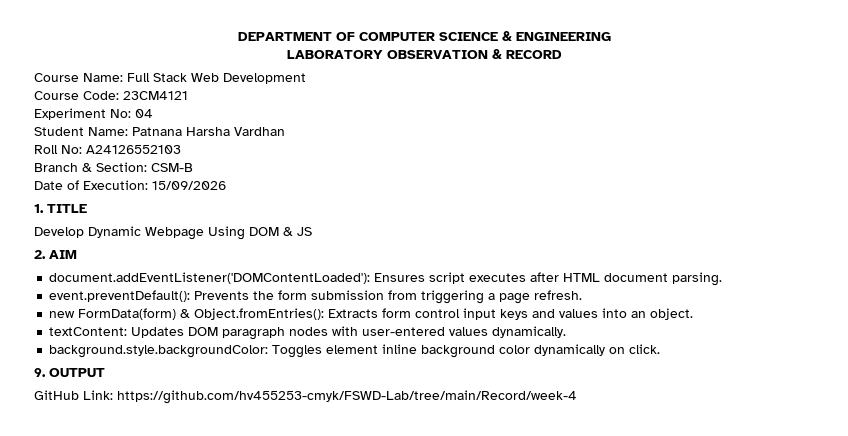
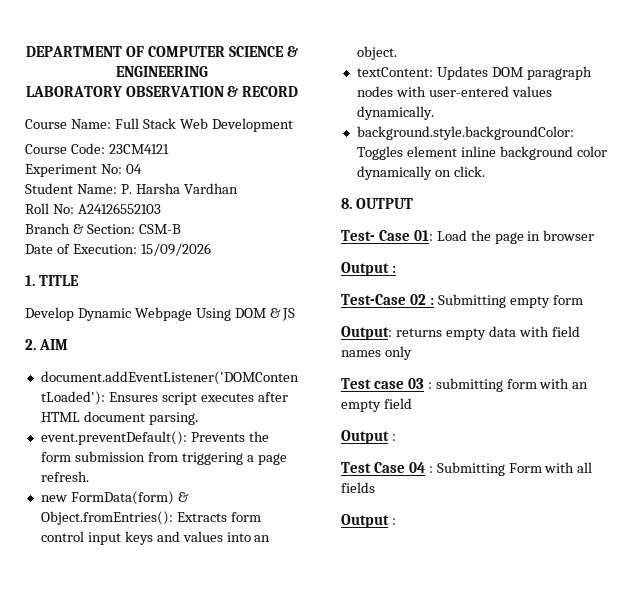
[132,127,182,136] Patnana -> [120,184,132,194] P.
[34,368,46,377] 9. -> [341,198,352,209] 8.
[34,390,577,404] GitHub Link: https://github.com/hv455253-cmyk/FSWD-Lab/tree/main/Record/week-4 -> [341,230,595,244] [341,262,396,276] [341,294,583,308] [341,326,580,340] [341,346,412,360] [341,378,589,392] [341,398,412,412] [341,430,396,444] [341,462,593,476] [341,482,375,493] [341,514,396,528] Test- Case 01: Load the page in browser // Output : // Test-Case 02 : Submitting empty form // Output: returns empty data with field names only // Test case 03 : submitting form with an empty field // Output : // Test Case 04 : Submitting Form with all fields // Output :

